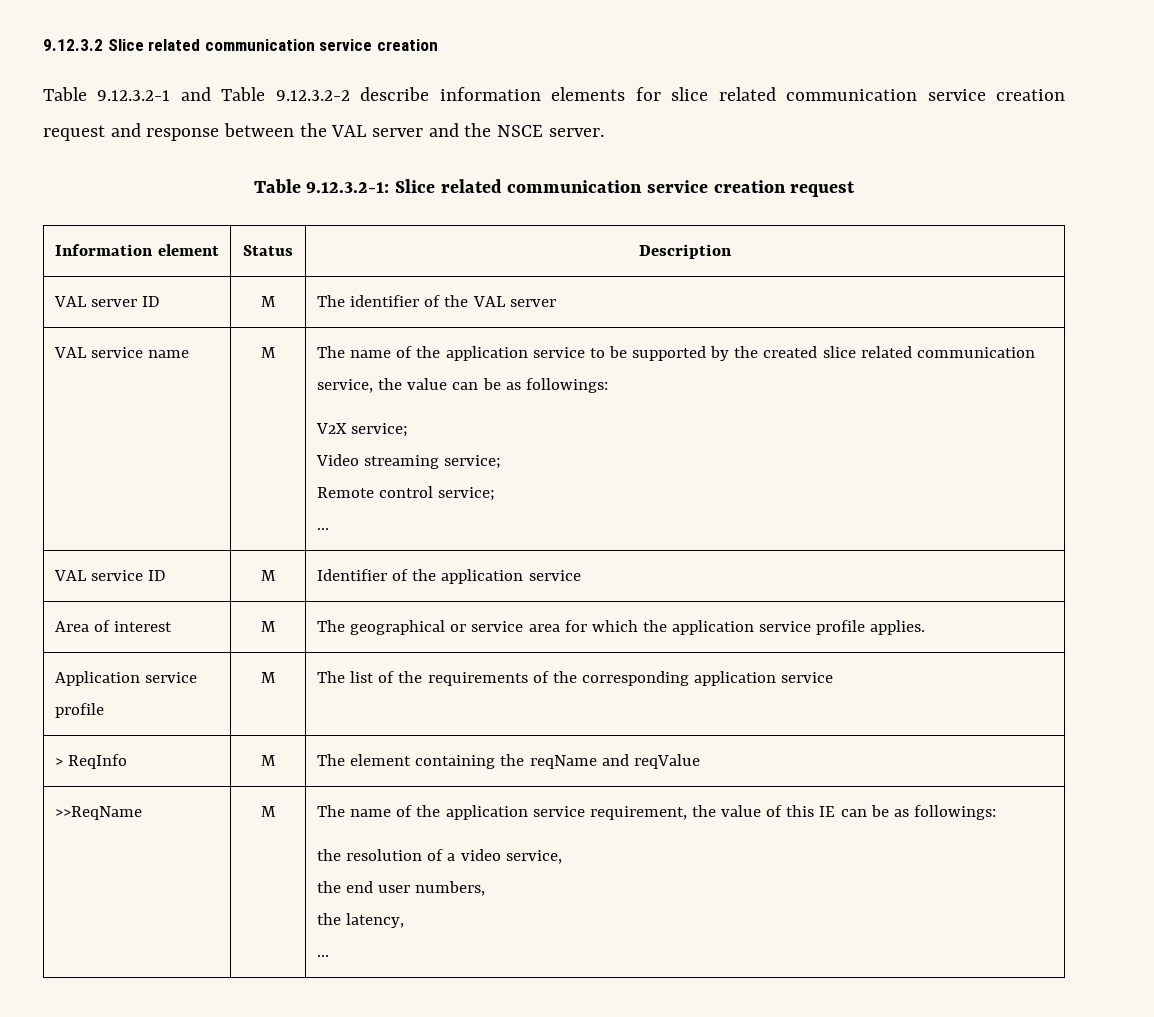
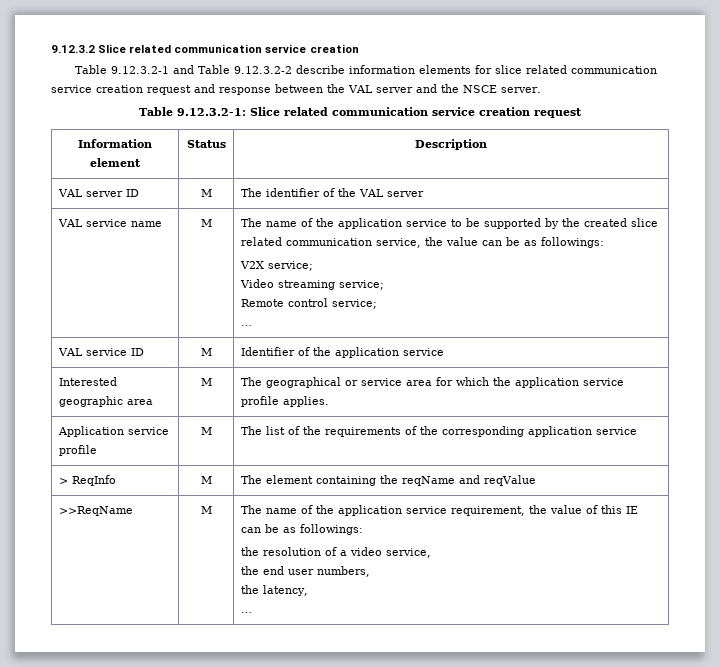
[55,620,173,632] Area of interest -> [58,377,117,386] [58,396,153,407] Interested geographic area

